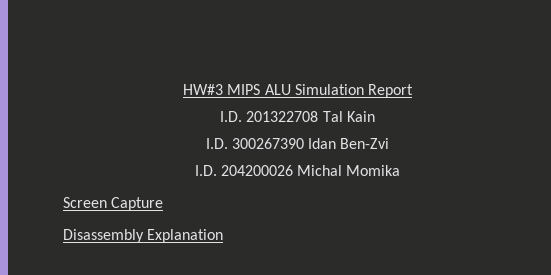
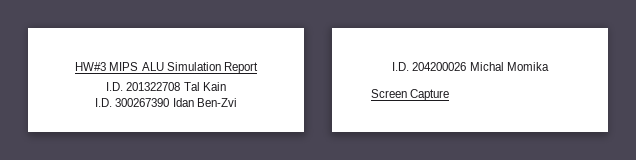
[63,229,224,243] // Disassembly Explanation -> (450, 95) none

